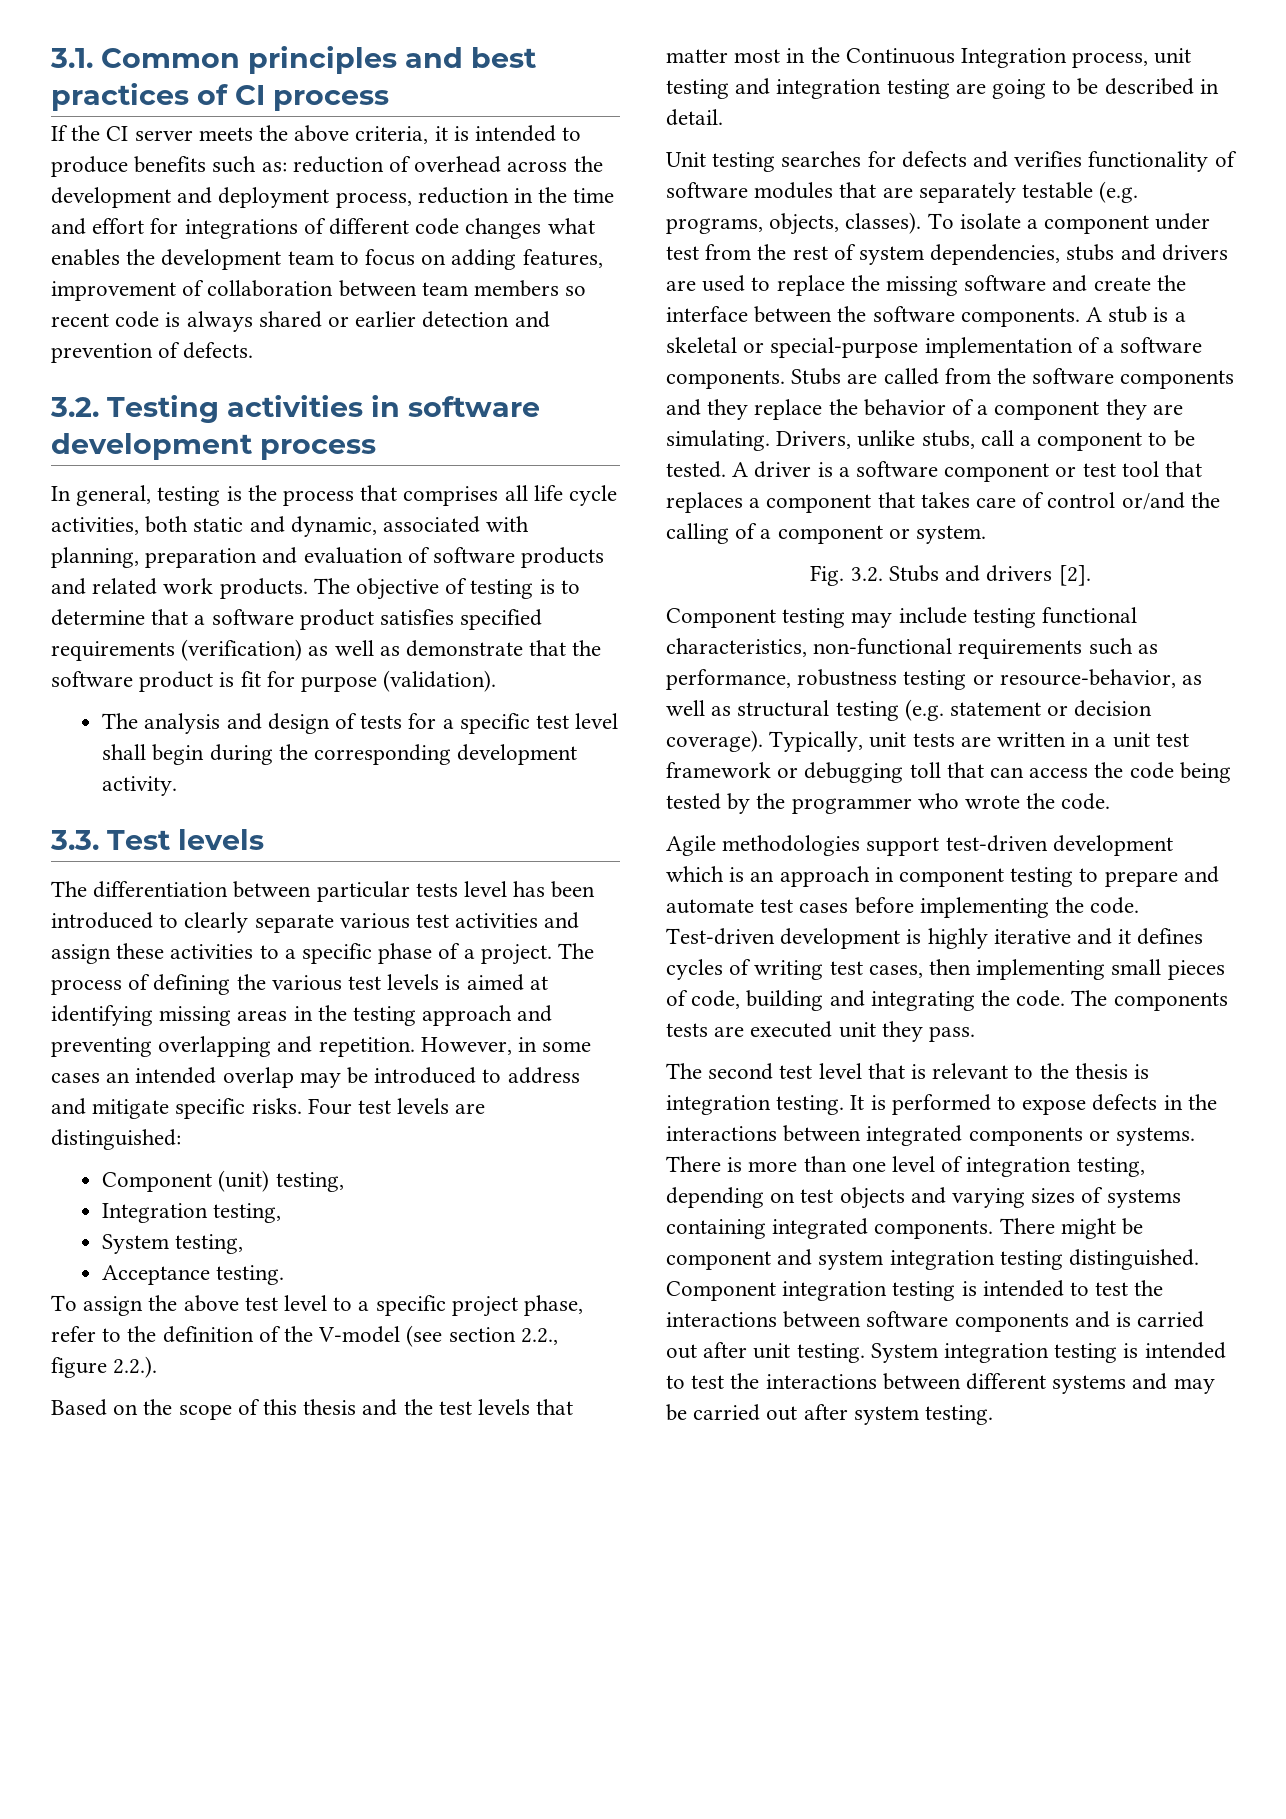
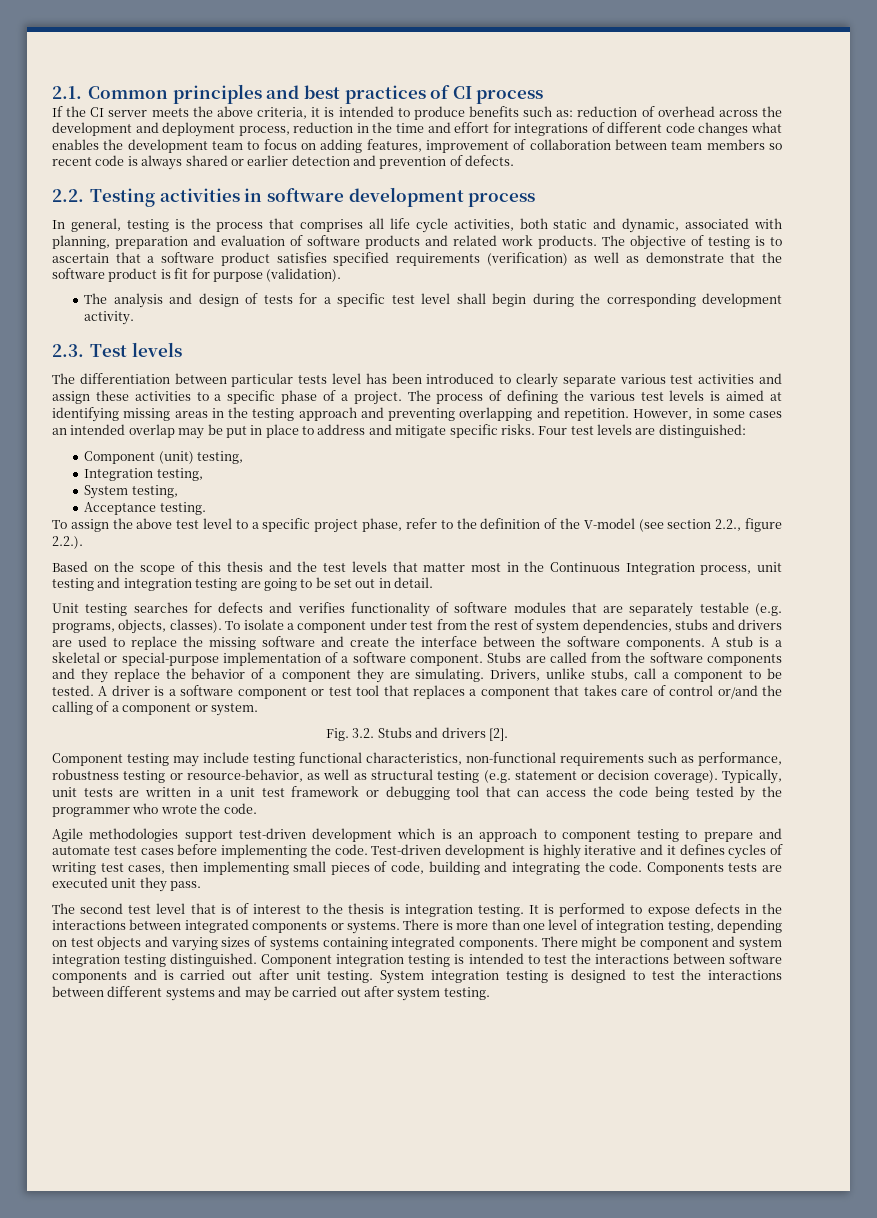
[50,48,93,68] 3.1. -> [52,86,82,99] 2.1.
[50,397,99,417] 3.2. -> [52,189,84,202] 2.2.
[51,609,145,626] determine -> [52,253,109,263] ascertain
[50,830,99,850] 3.3. -> [52,344,84,357] 2.3.
[374,1067,477,1084] introduced -> [225,424,299,438] put in place
[1104,78,1194,95] described -> [334,579,376,588] set out
[666,370,785,389] components. -> [409,654,483,666] component.
[909,762,941,778] toll -> [456,786,480,797] tool
[874,867,894,882] in -> [543,830,556,839] to
[1071,990,1228,1011] The components -> [646,862,724,875] Components
[932,1063,1009,1079] relevant -> [235,903,301,914] of interest
[1144,1342,1226,1359] intended -> [571,969,626,983] designed

